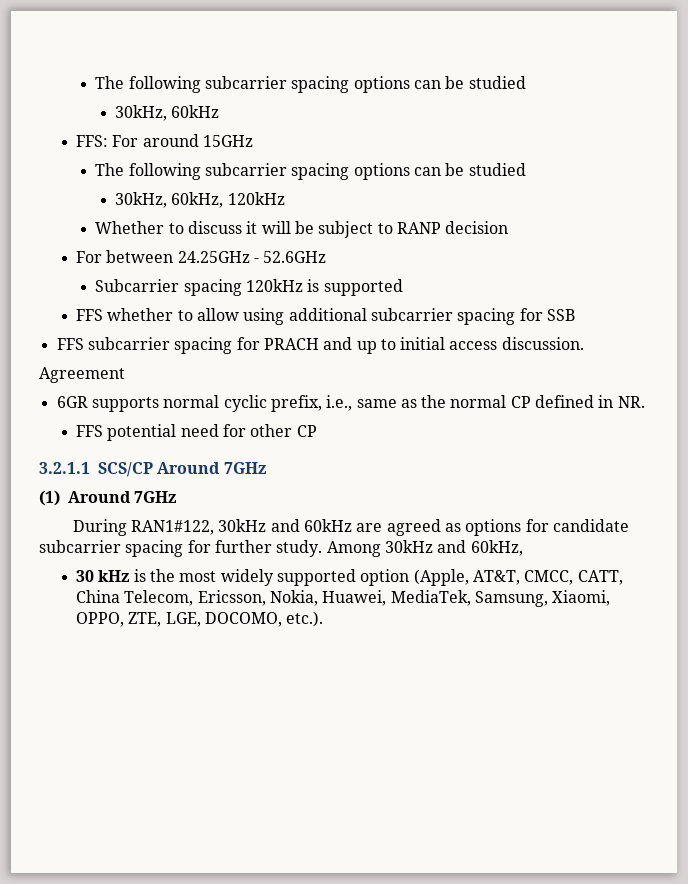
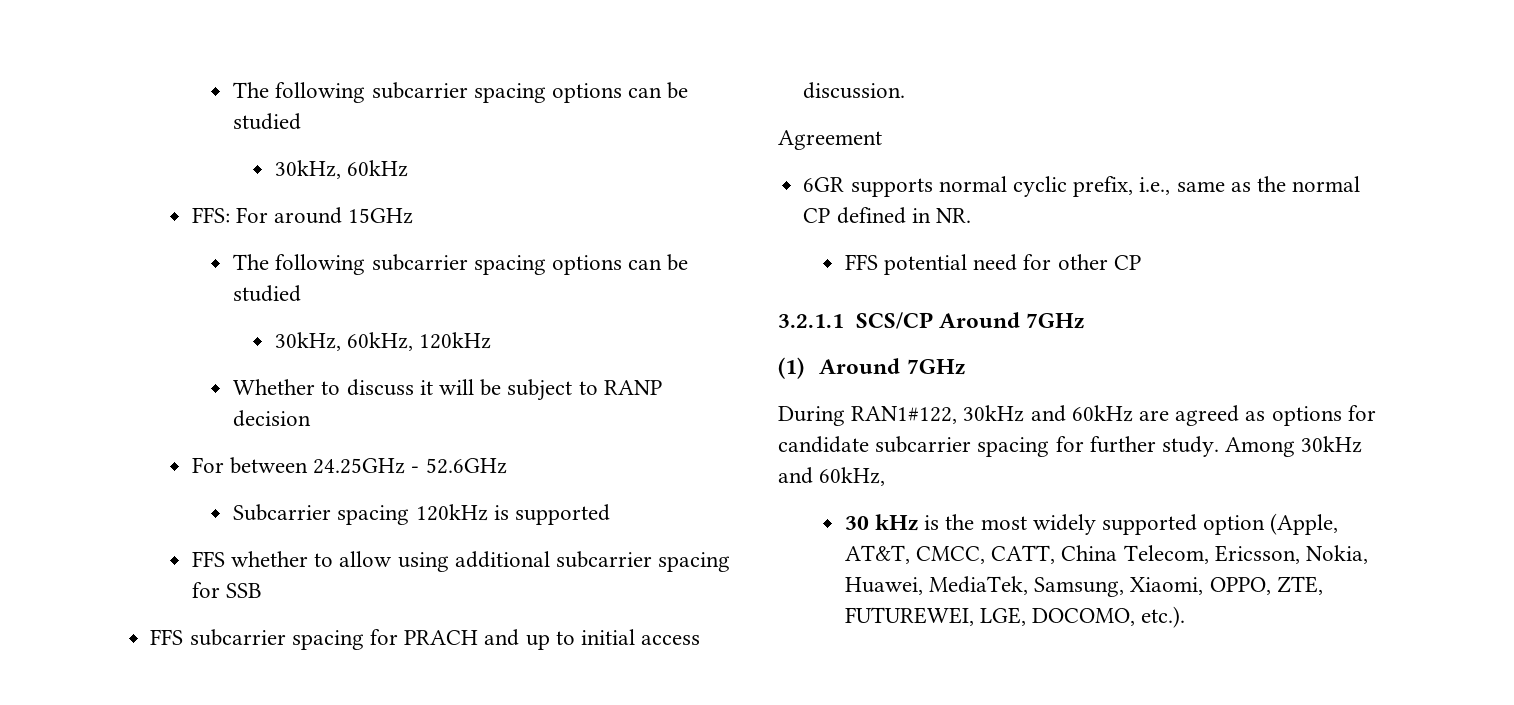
(162, 619) none -> [844,607,974,626] FUTUREWEI,

